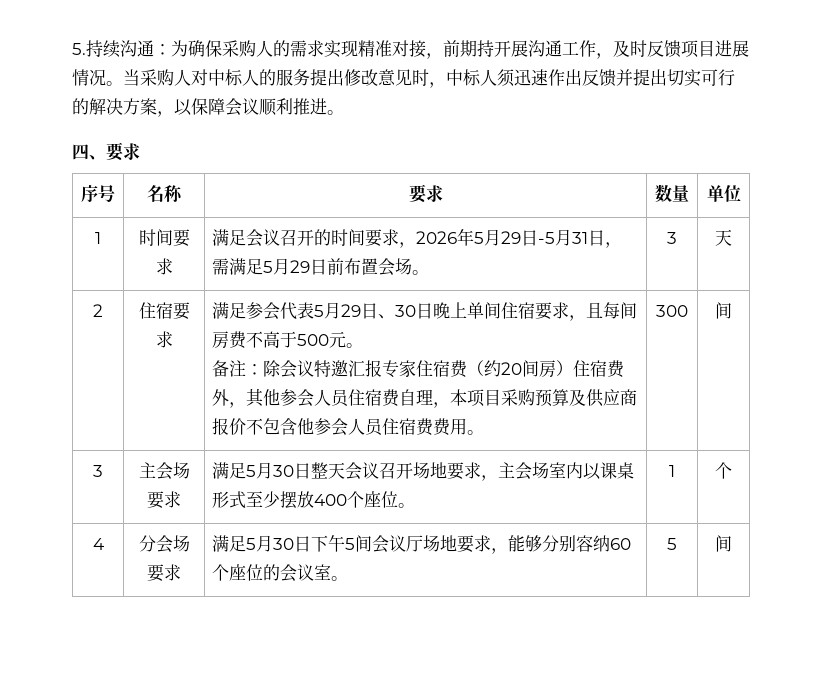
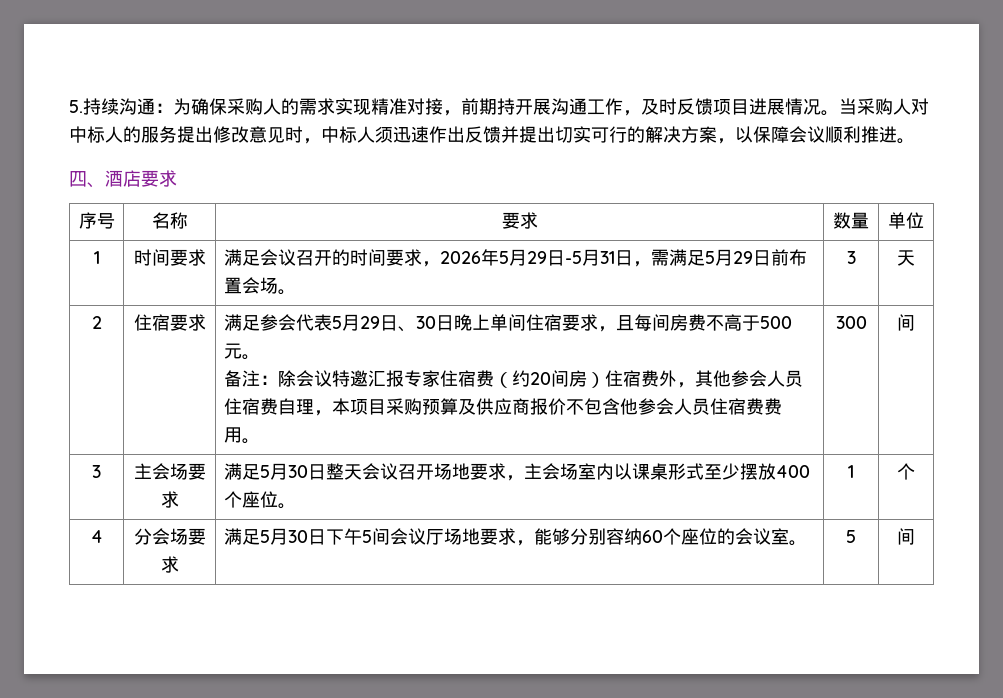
(106, 157) none -> [105,170,141,187] 酒店

